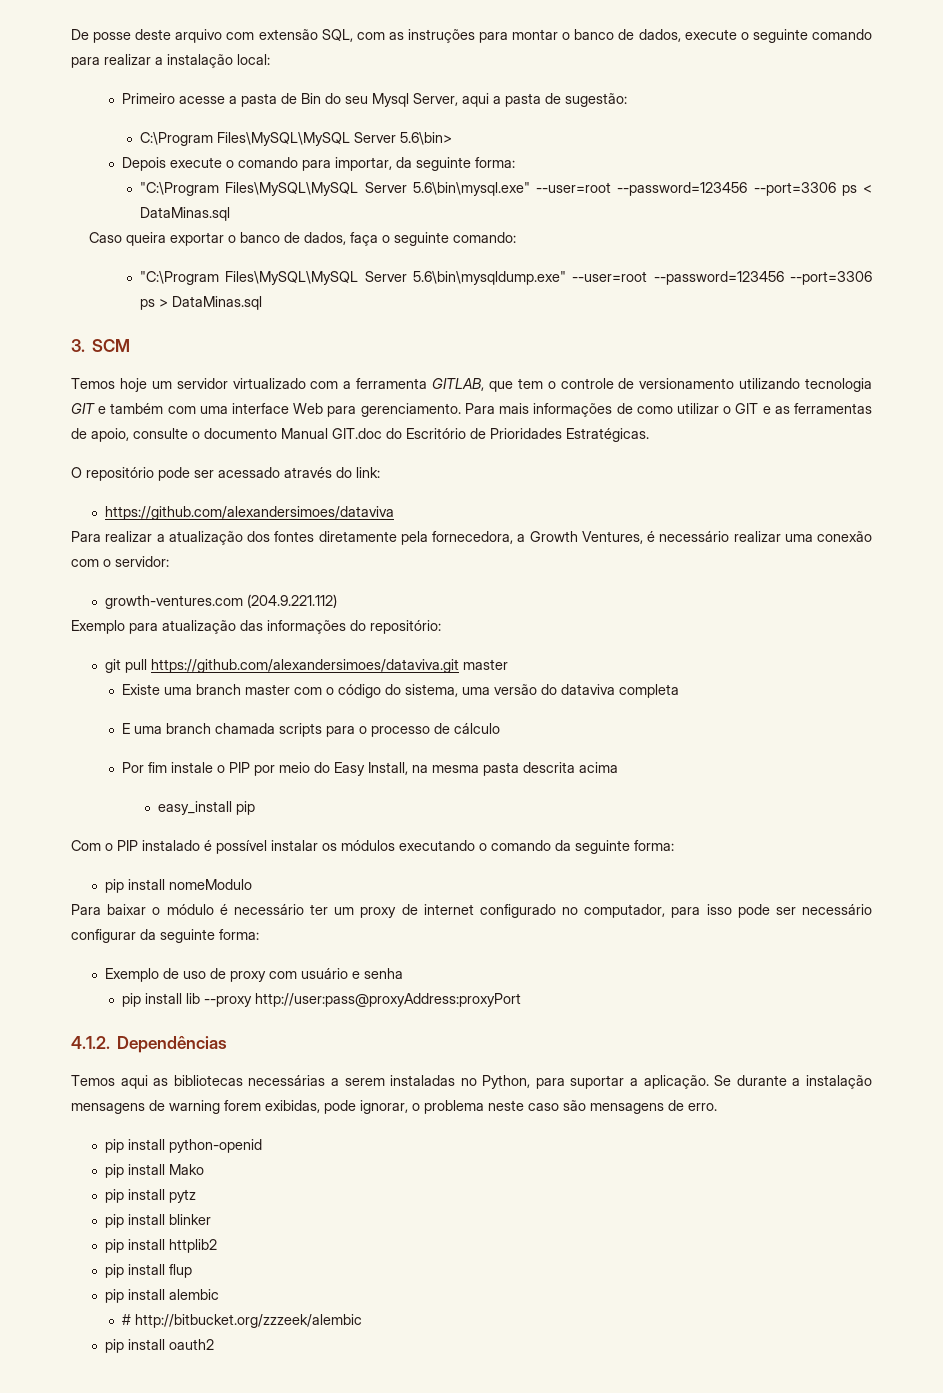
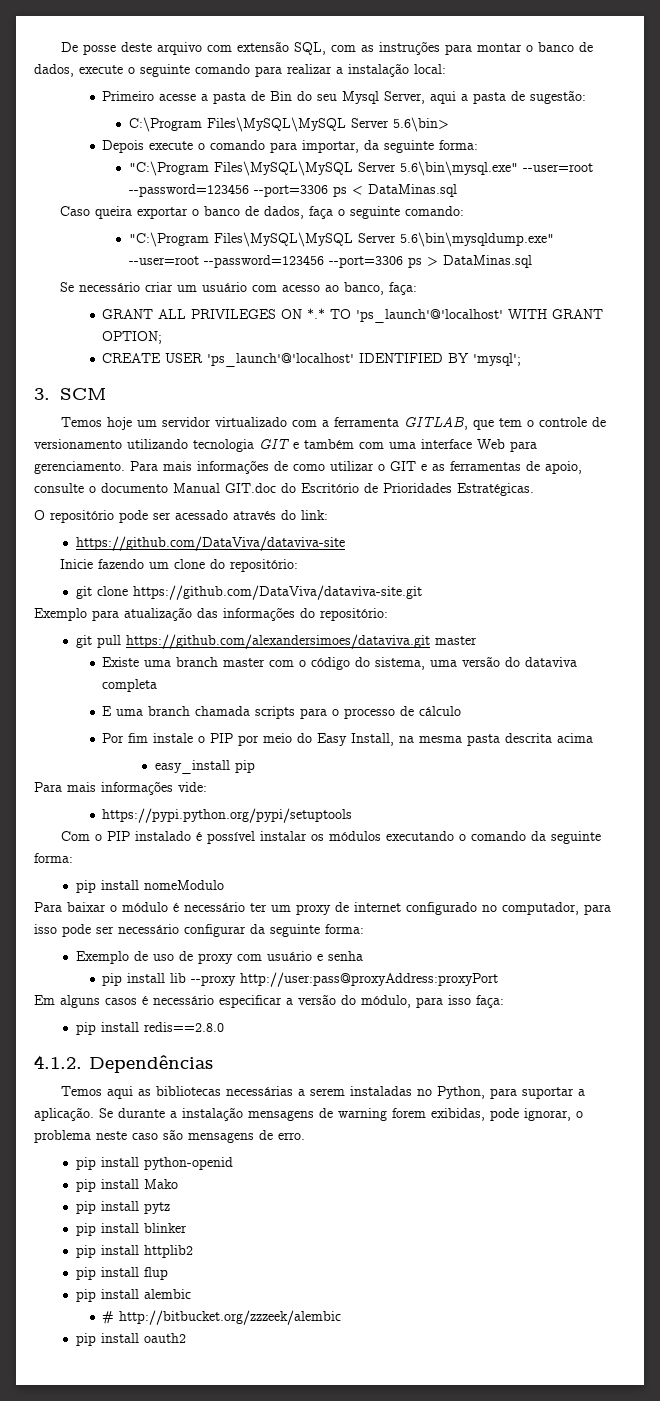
(263, 303) none -> [60,282,418,295] [102,308,604,323] [102,331,163,344] [102,353,522,367] // Se necessário criar um usuário com acesso ao banco, faça: // GRANT ALL PRIVILEGES ON *.* TO 'ps_launch'@'localhost' WITH GRANT OPTION; // CREATE USER 'ps_launch'@'localhost' IDENTIFIED BY 'mysql';
[104,506,394,520] [71,531,872,545] [71,556,169,567] [104,594,337,609] https://github.com/alexandersimoes/dataviva // Para realizar a atualização dos fontes diretamente pela fornecedora, a Growth Ventures, é necessário realizar uma conexão com o servidor: // growth-ventures.com (204.9.221.112) -> [75,536,345,551] [60,559,299,572] [75,585,422,600] https://github.com/DataViva/dataviva-site // Inicie fazendo um clone do repositório: // git clone https://github.com/DataViva/dataviva-site.git
(255, 808) none -> [34,781,207,795] [102,808,353,823] // Para mais informações vide: // https://pypi.python.org/pypi/setuptools
(522, 1000) none -> [34,994,504,1008] [75,1022,224,1035] // Em alguns casos é necessário especificar a versão do módulo, para isso faça: // pip install redis==2.8.0

